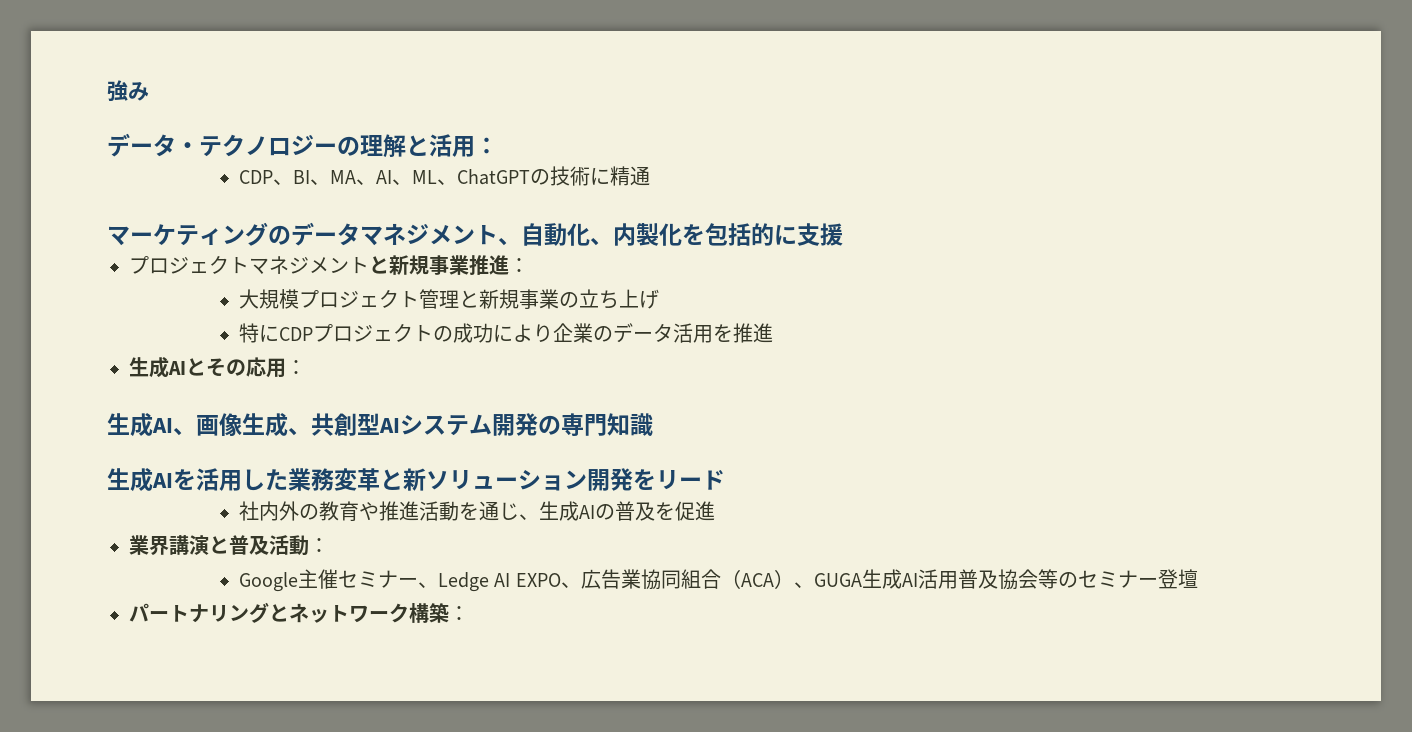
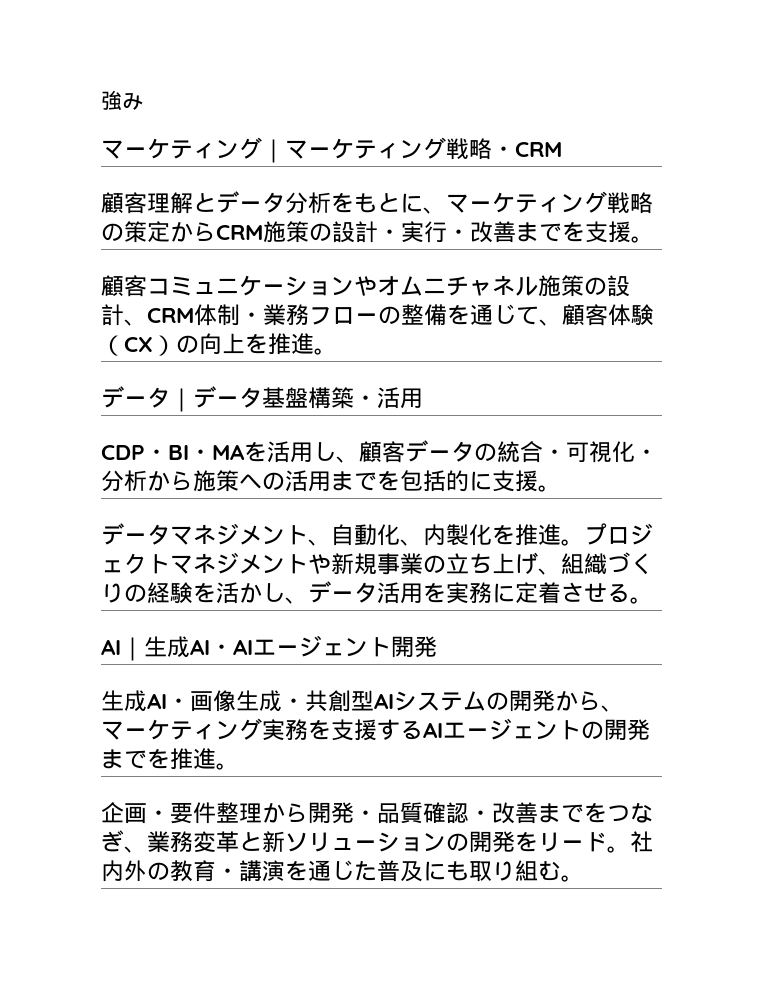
[107,133,498,158] [238,166,650,186] [107,222,291,246] データ・テクノロジーの理解と活用： // CDP、BI、MA、AI、ML、ChatGPTの技術に精通 // マーケティングの -> [101,137,562,163] [101,191,653,214] [101,221,654,243] [101,275,630,297] [101,304,654,326] [101,333,337,356] [101,386,423,412] [101,440,658,463] [101,470,561,492] マーケティング｜マーケティング戦略・CRM // 顧客理解とデータ分析をもとに、マーケティング戦略の策定からCRM施策の設計・実行・改善までを支援。 // 顧客コミュニケーションやオムニチャネル施策の設計、CRM体制・業務フローの整備を通じて、顧客体験（CX）の向上を推進。 // データ｜データ基盤構築・活用 // CDP・BI・MAを活用し、顧客データの統合・可視化・分析から施策への活用までを包括的に支援。 //
[705,223,843,246] 包括的に支援 // -> [515,524,584,546] 推進。
[369,255,529,275] [238,289,479,309] と新規事業推進： // 大規模プロジェクト管理と -> [308,554,331,574] や
[238,323,773,343] [129,356,306,378] [107,413,196,437] // 特にCDPプロジェクトの成功により企業のデータ活用を推進 // 生成AIとその応用： // 生成AI、 -> [538,552,653,575] [101,581,653,604] [101,635,437,661] [101,690,190,712] 、組織づくりの経験を活かし、データ活用を実務に定着させる。 // AI｜生成AI・AIエージェント開発 // 生成AI・
[288,428,311,436] 、 -> [282,698,305,709] ・
[492,413,653,437] [107,468,288,492] 開発の専門知識 // 生成AIを活用した -> [486,690,624,712] [101,718,650,741] [101,748,239,770] [101,802,653,824] [101,830,147,853] の開発から、マーケティング実務を支援するAIエージェントの開発までを推進。 // 企画・要件整理から開発・品質確認・改善までをつなぎ、
(587, 479) none -> [446,833,469,851] の
(725, 480) // -> [607,846,630,853] 。
[358,501,715,521] [129,535,329,556] [238,569,1198,592] [129,602,469,623] や推進活動を通じ、生成AIの普及を促進 // 業界講演と普及活動： // Google主催セミナー、Ledge AI EXPO、広告業協同組合（ACA）、GUGA生成AI活用普及協会等のセミナー登壇 // パートナリングとネットワーク構築： -> [216,860,584,882] ・講演を通じた普及にも取り組む。

